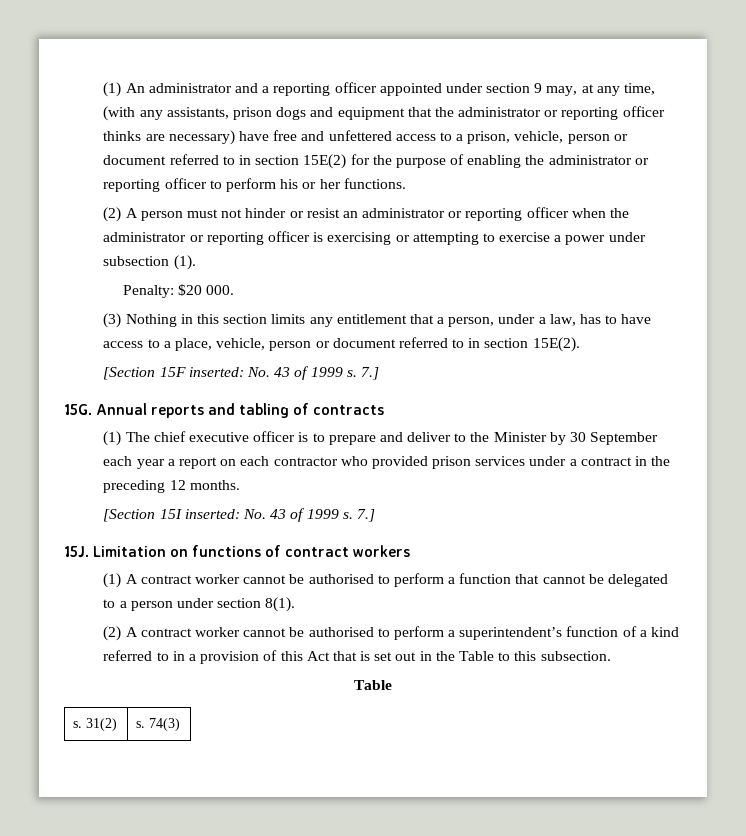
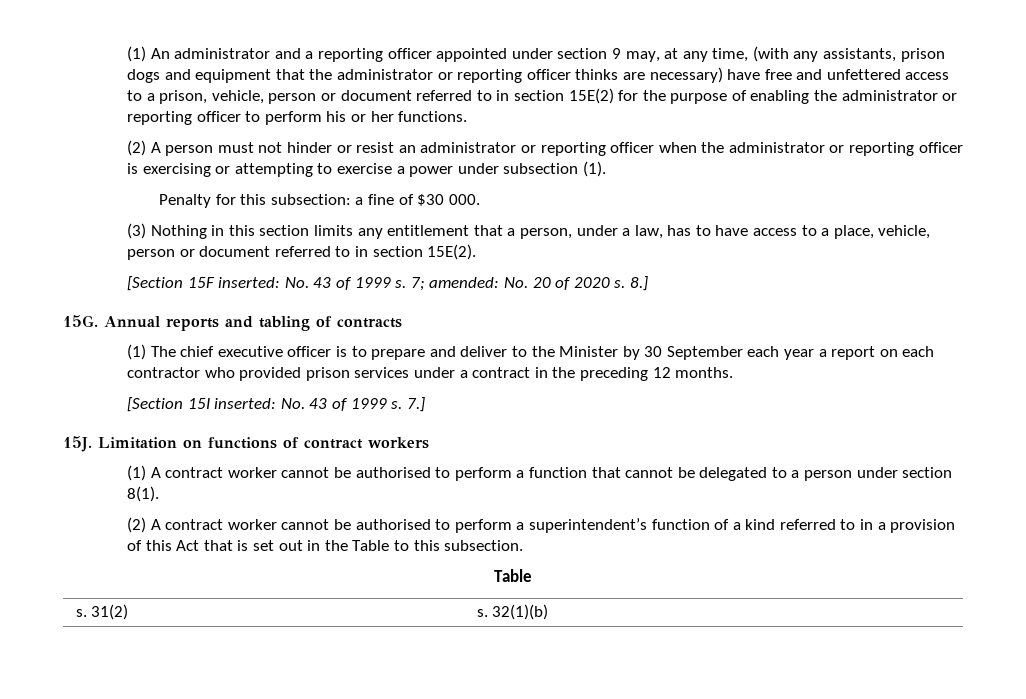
[123,284,203,298] Penalty: $20 -> [159,194,445,208] Penalty for this subsection: a fine of $30
[360,367,379,380] 7.] -> [410,276,648,291] 7; amended: No. 20 of 2020 s. 8.]
[148,718,180,731] 74(3) -> [492,604,549,620] 32(1)(b)

